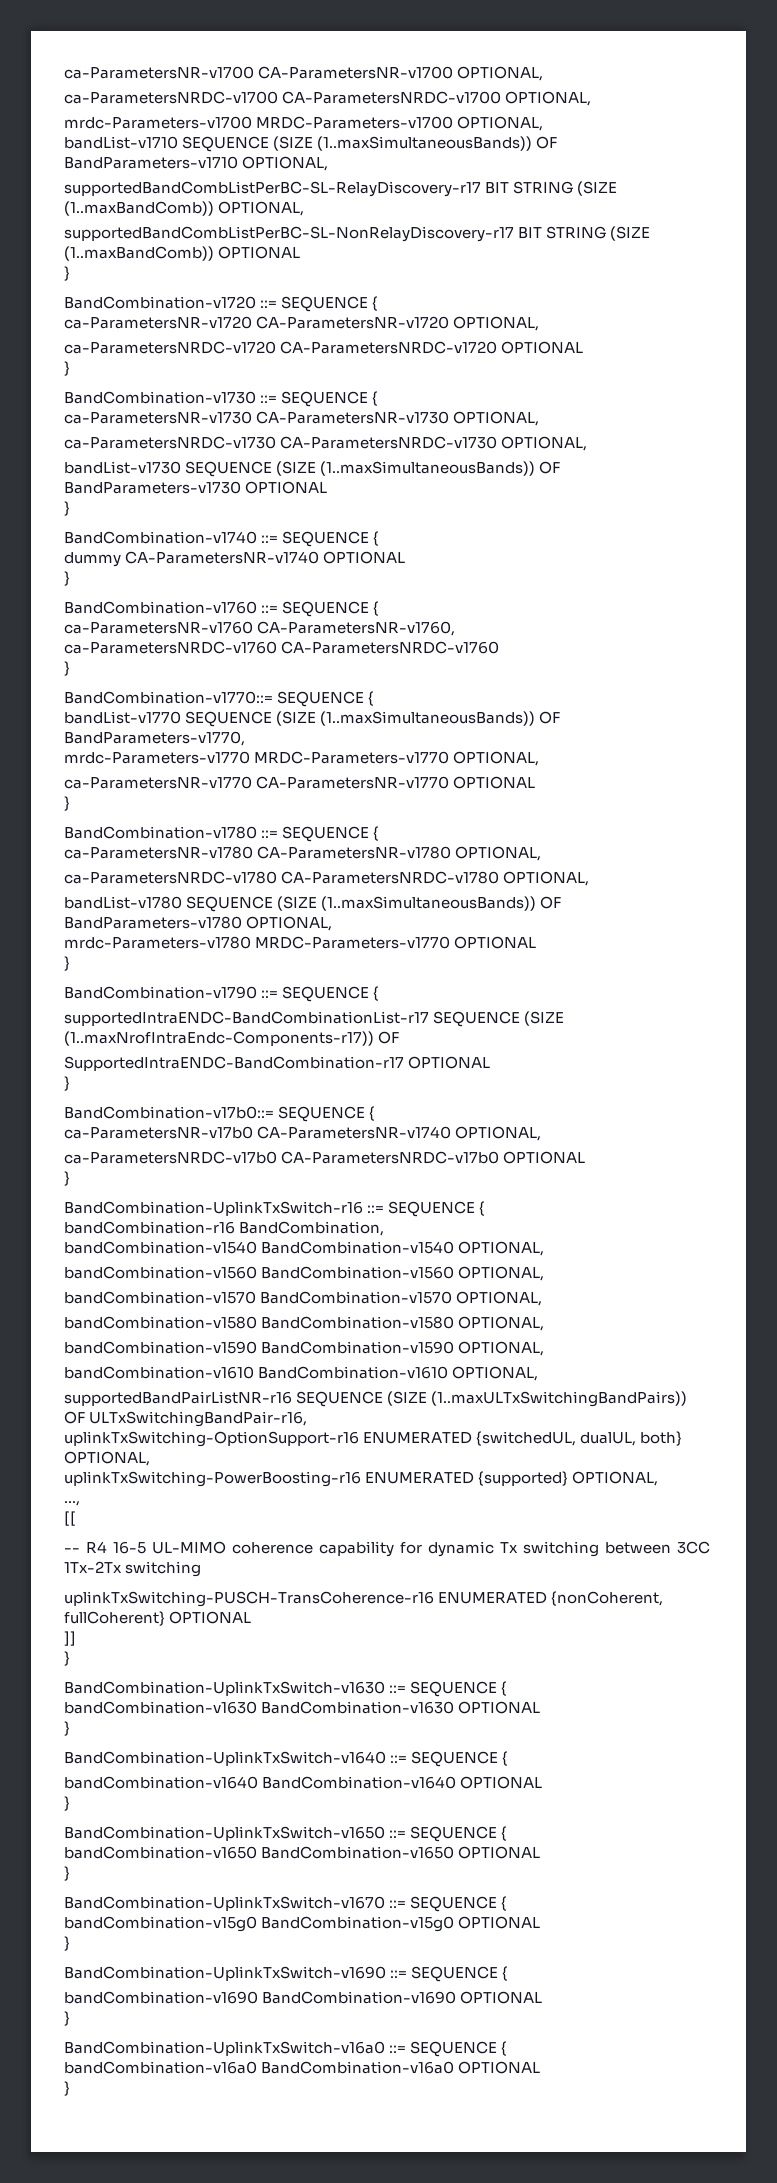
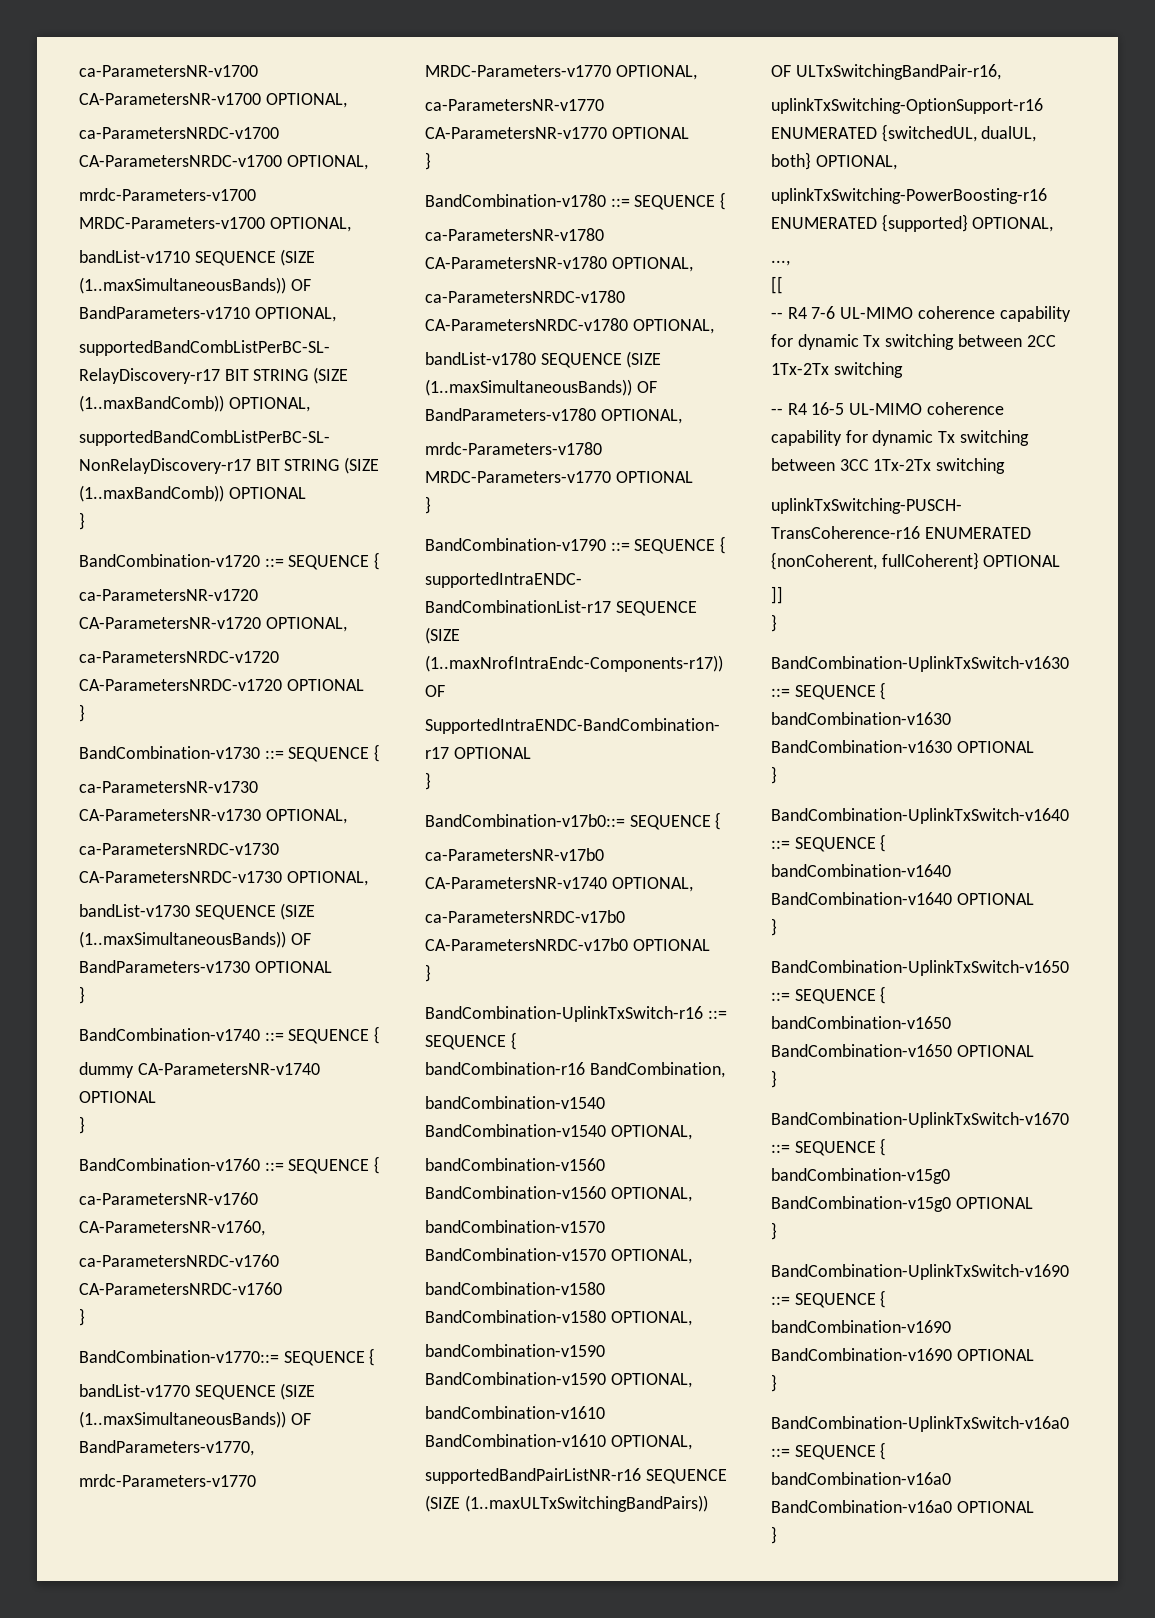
(76, 1518) none -> [771,306,1071,322] [771,334,1056,350] [771,362,903,378] // -- R4 7-6 UL-MIMO coherence capability for dynamic Tx switching between 2CC 1Tx-2Tx switching

